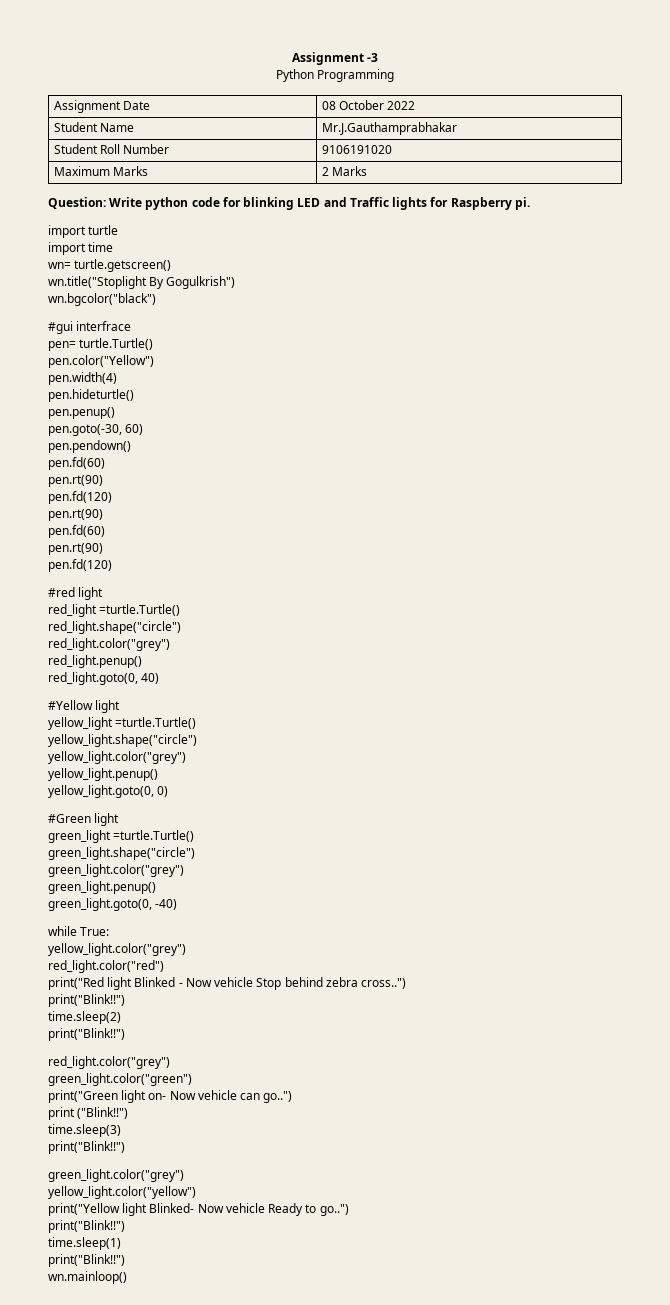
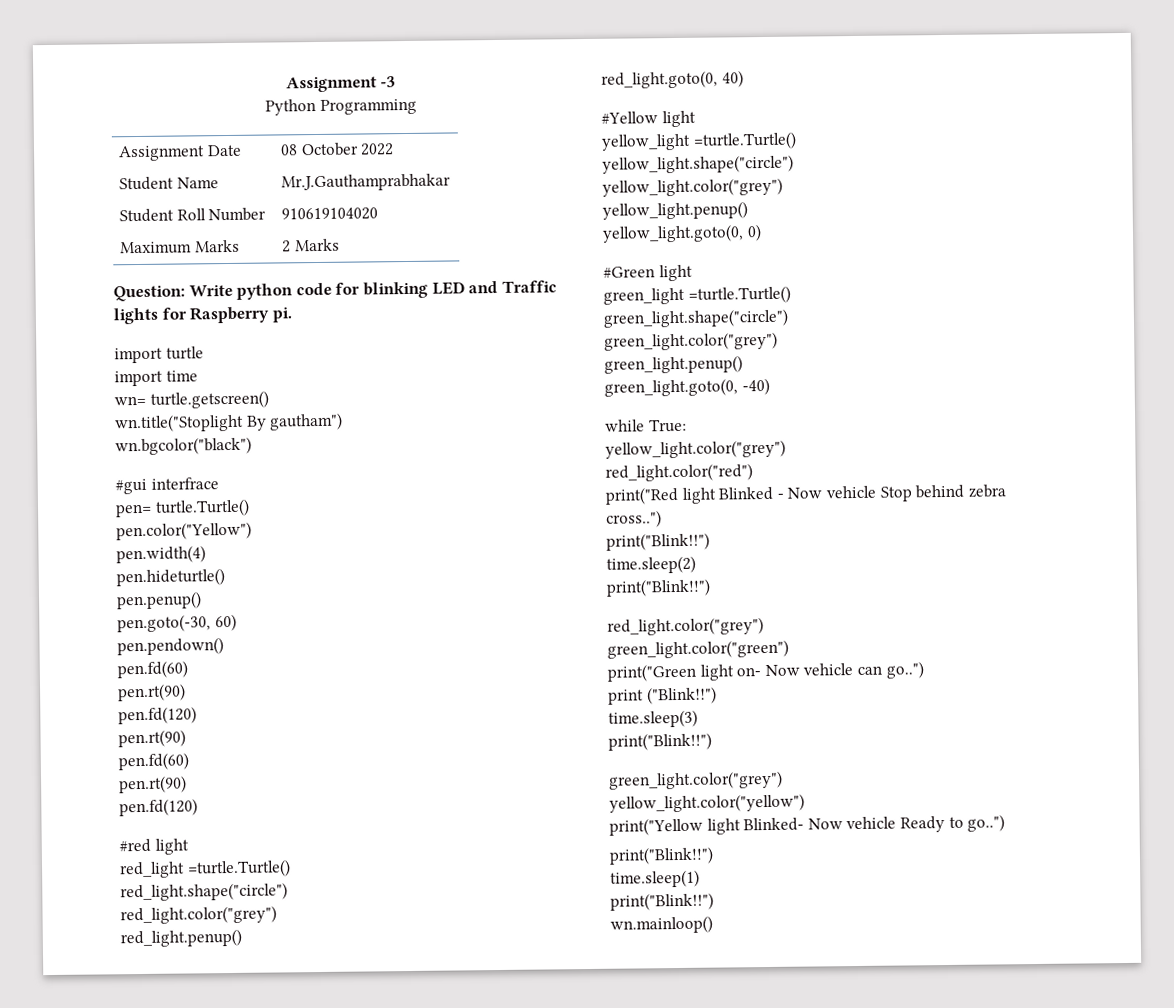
[321,145,392,154] 9106191020 -> [280,207,378,221] 910619104020
[166,276,236,289] Gogulkrish") -> [269,412,344,431] gautham")

